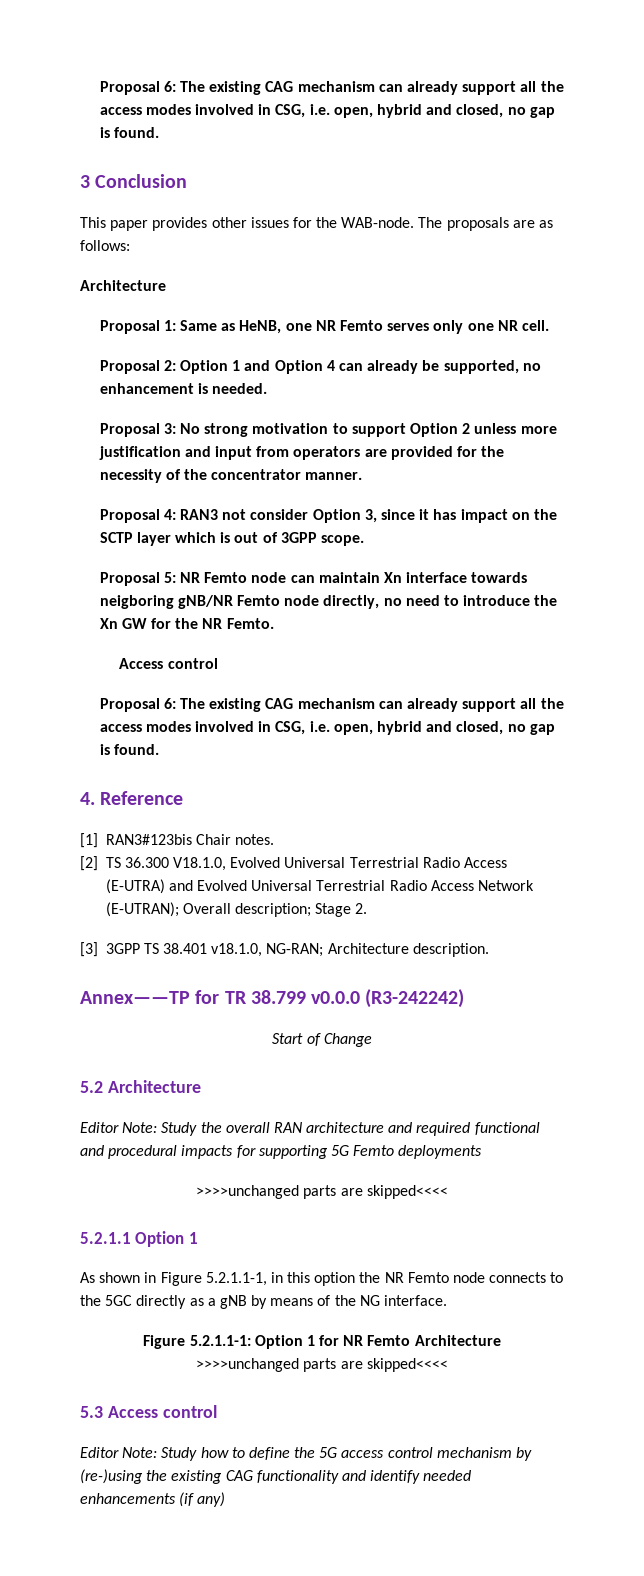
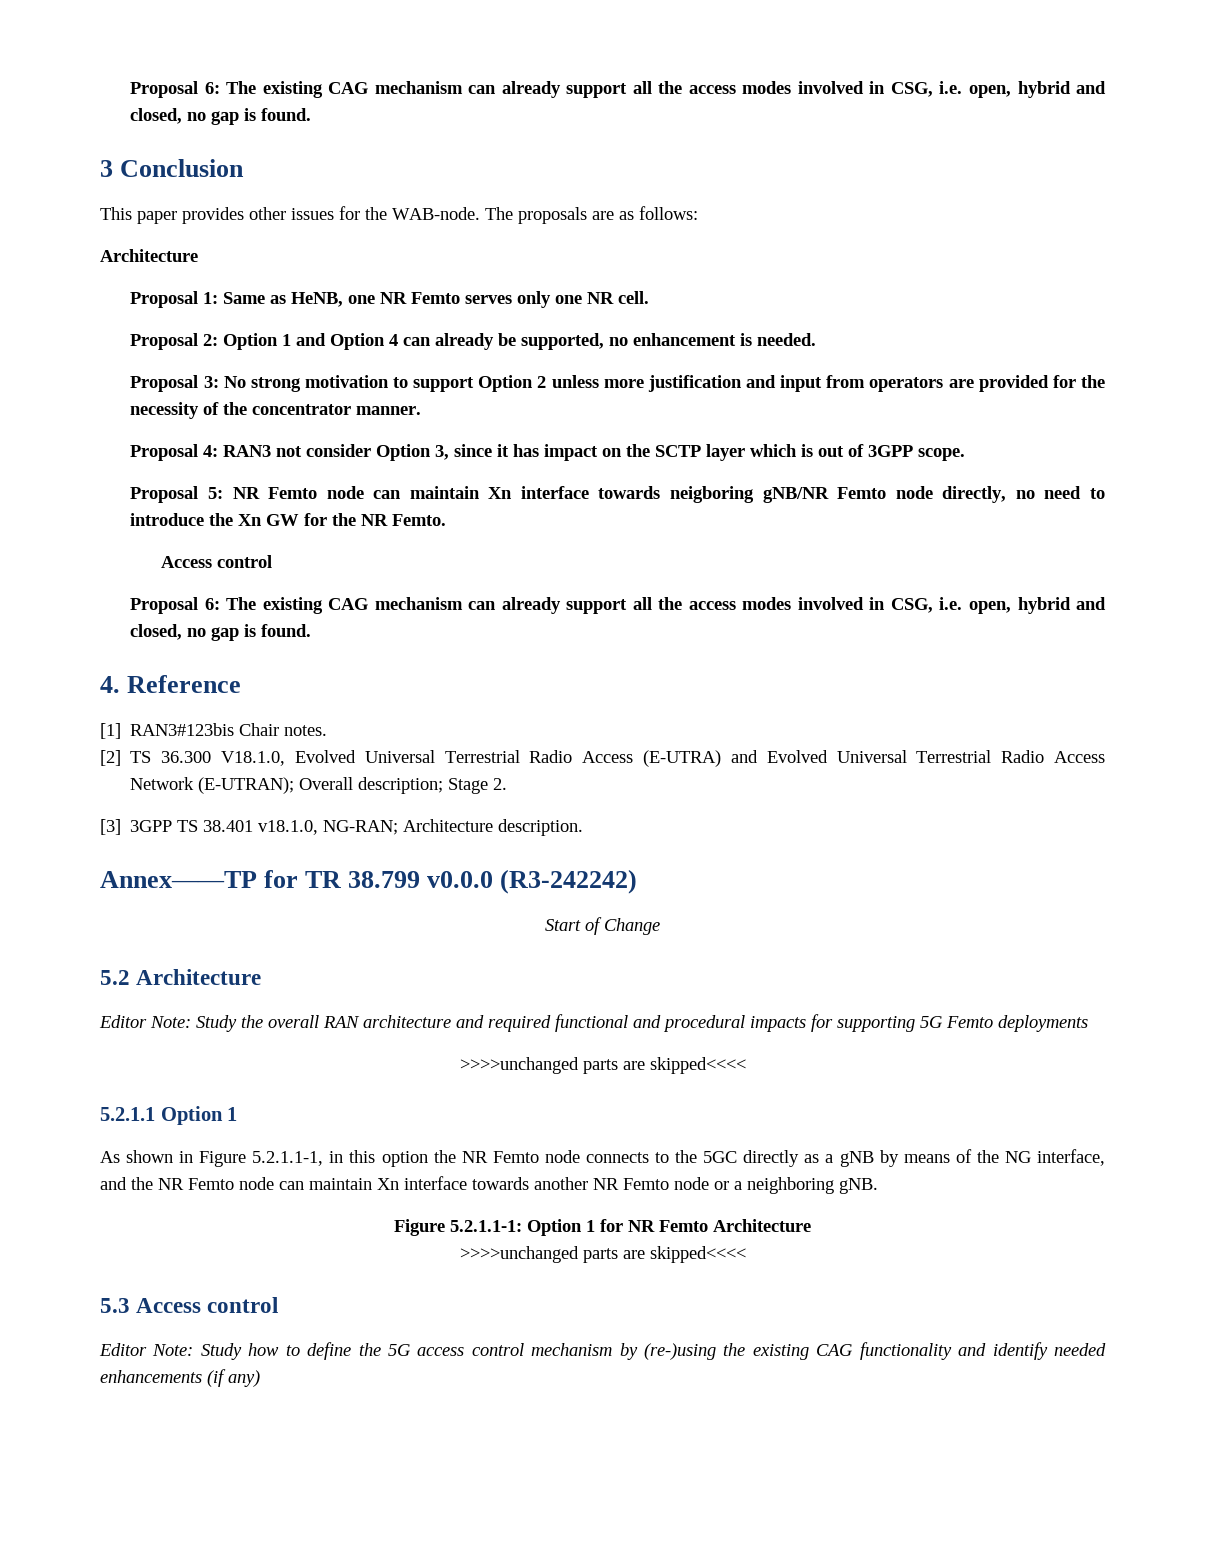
[384,1295,448,1306] interface. -> [1037,1149,1106,1166] [100,1176,878,1194] interface, and the NR Femto node can maintain Xn interface towards another NR Femto node or a neighboring gNB.

